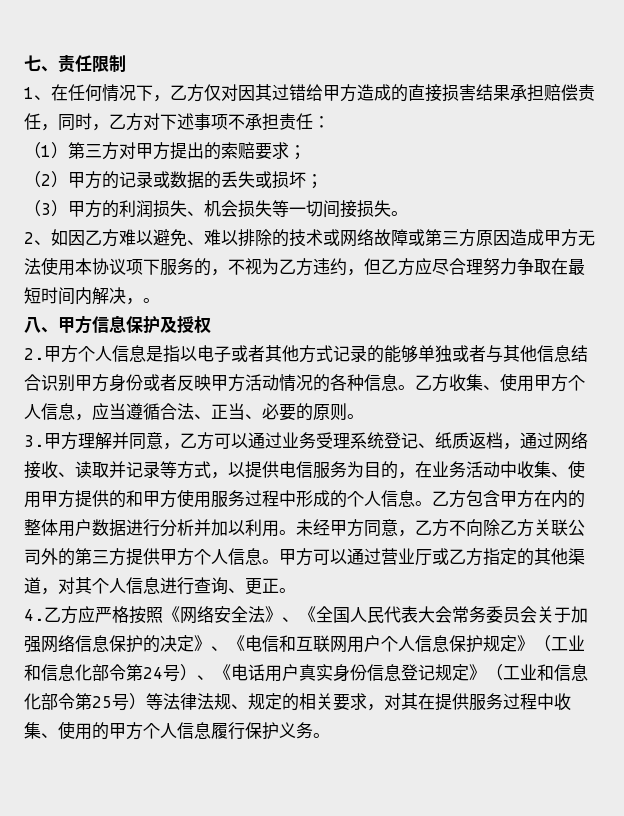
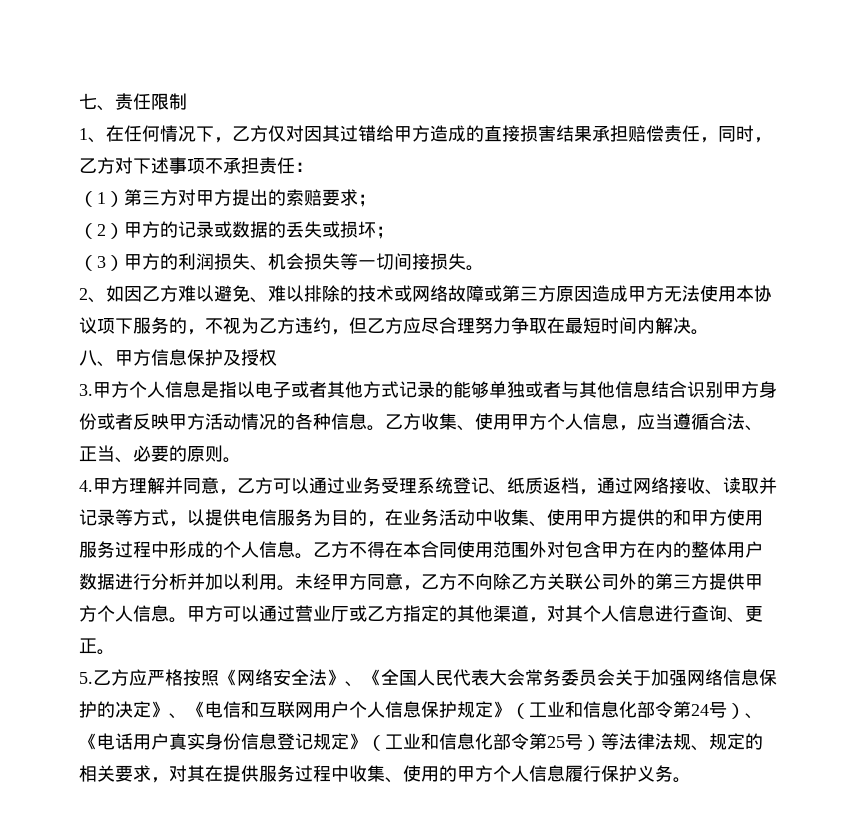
[126,298,143,305] ， -> (691, 325) none
[24,348,44,360] 2. -> [79,384,93,396] 3.
[24,435,44,447] 3. -> [79,480,93,492] 4.
(466, 499) none -> [349,541,565,558] 不得在本合同使用范围外对
[24,609,44,621] 4. -> [79,672,93,684] 5.

